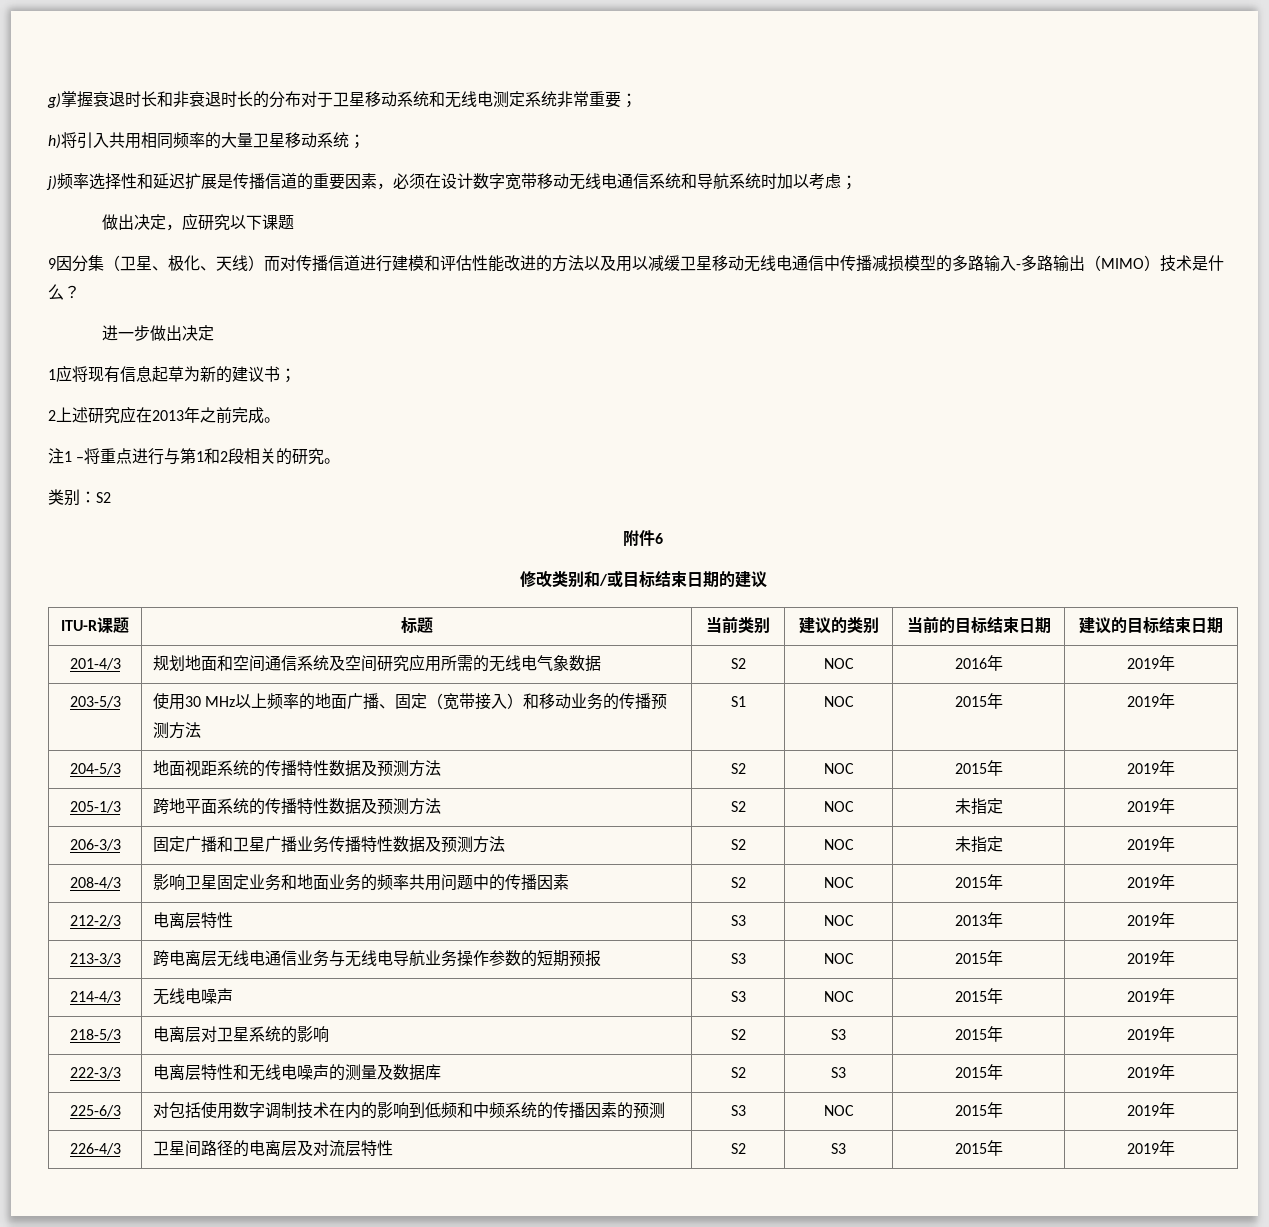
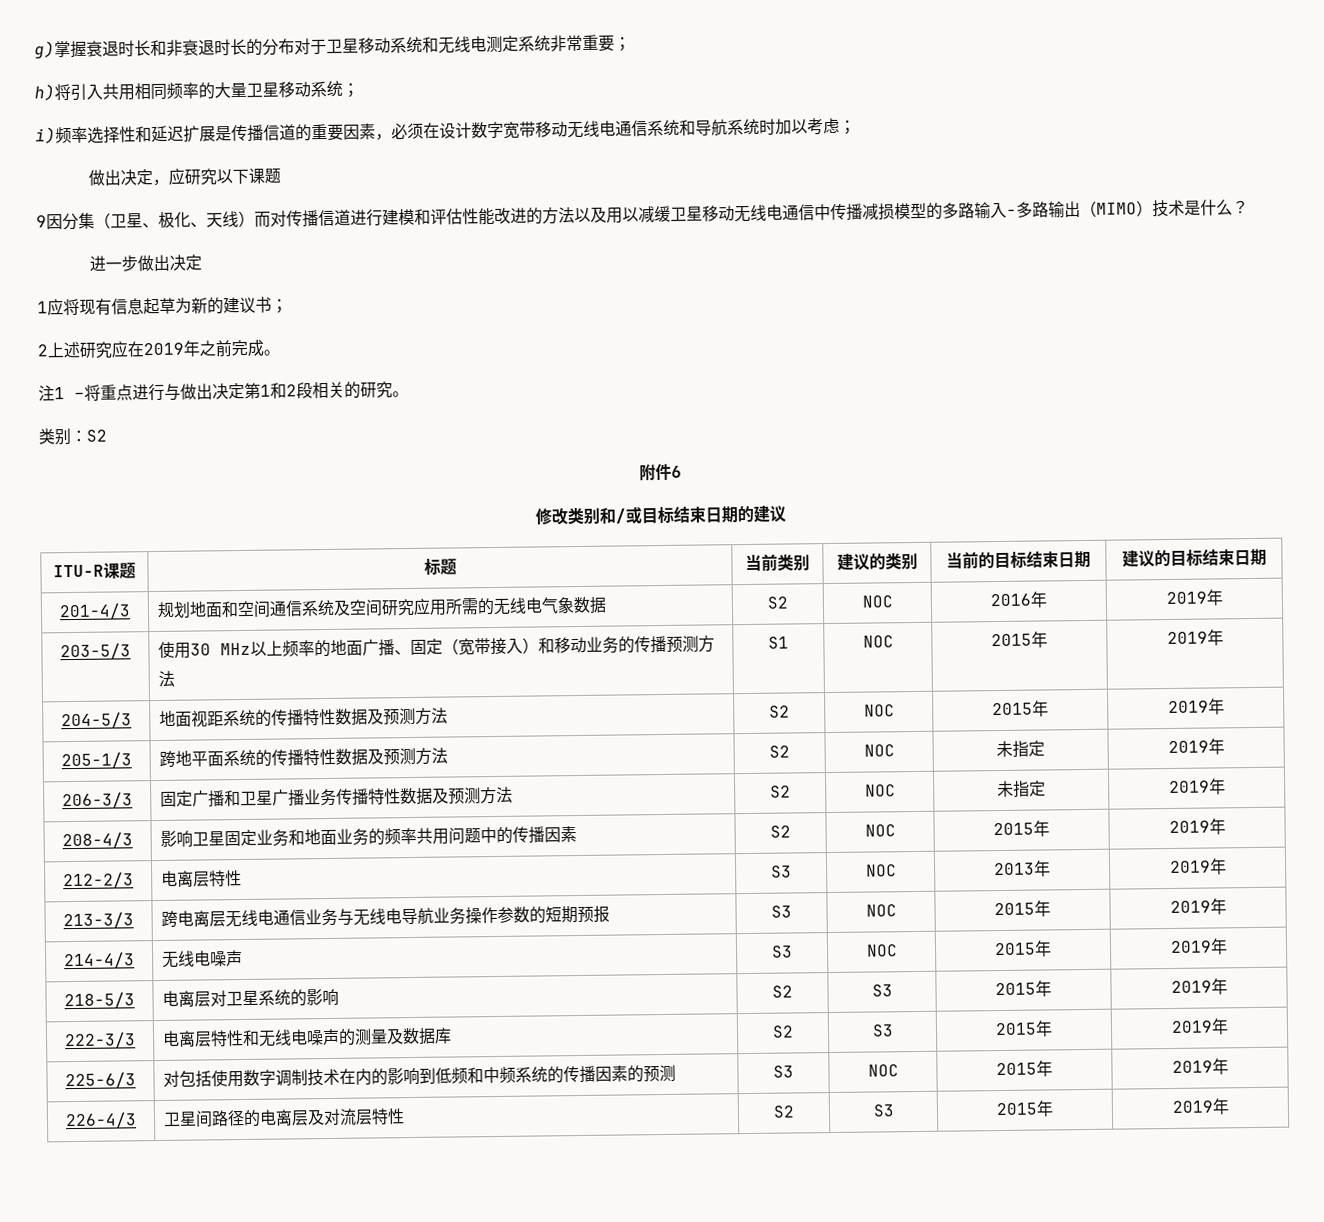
[46,175,57,190] j) -> [35,127,56,144] i)
[152,410,184,421] 2013 -> [143,342,184,356] 2019
(181, 456) none -> [180,382,245,400] 做出决定

